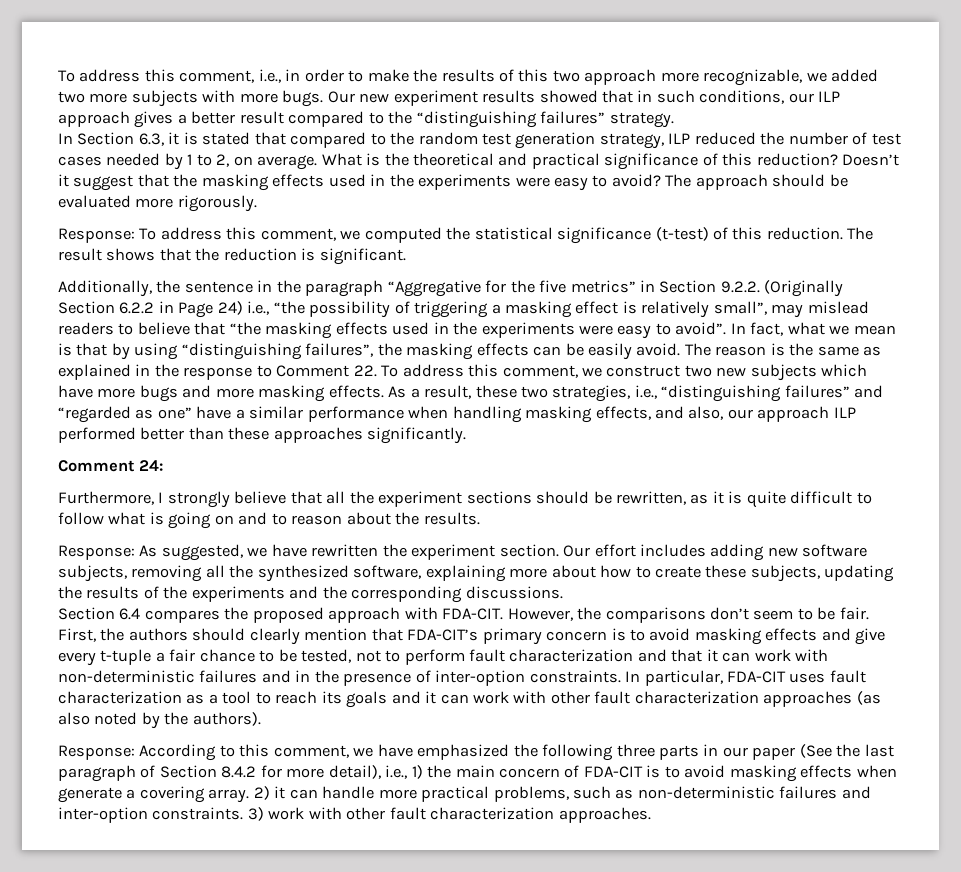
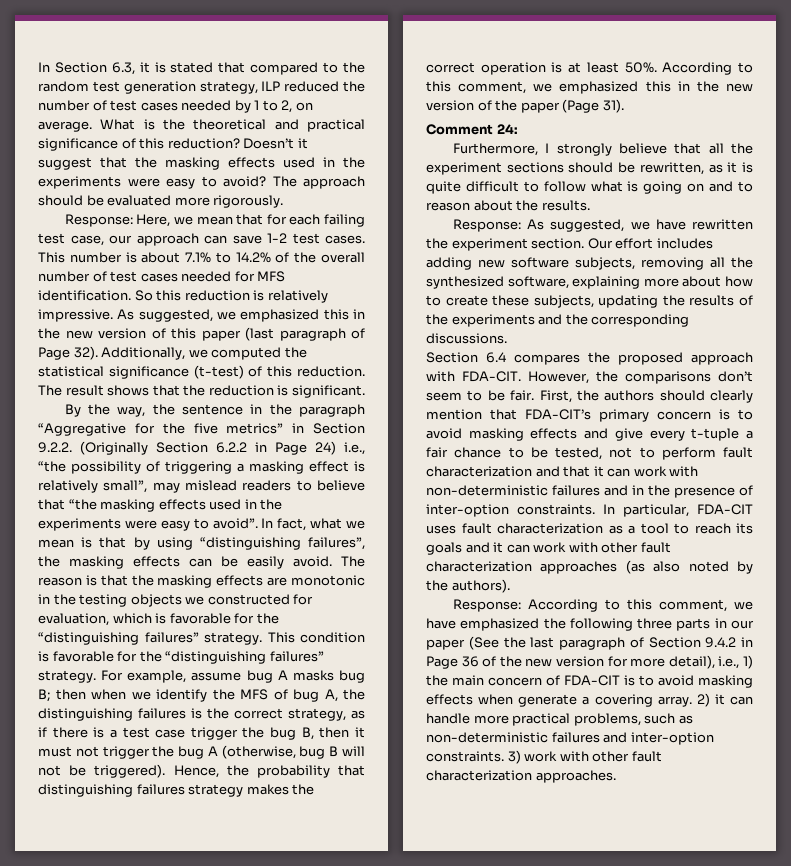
[58,69,879,86] [58,90,841,107] [58,111,674,128] To address this comment, i.e., in order to make the results of this two approach more recognizable, we added two more subjects with more bugs. Our new experiment results showed that in such conditions, our ILP approach gives a better result compared to the “distinguishing failures” strategy. // -> (38, 67) none
[139,227,336,241] To address this comment, -> [136,214,365,227] [38,233,365,246] [38,252,365,263] [38,271,286,282] [38,290,328,303] [38,309,365,322] [38,327,365,341] [38,346,186,360] Here, we mean that for each failing test case, our approach can save 1-2 test cases. This number is about 7.1% to 14.2% of the overall number of test cases needed for MFS identification. So this reduction is relatively impressive. As suggested, we emphasized this in the new version of this paper (last paragraph of Page 32). Additionally,
[58,280,152,297] Additionally, -> [64,404,146,417] By the way,
[789,343,882,356] [58,364,868,381] [58,385,884,402] [58,406,856,423] [58,427,467,444] the same as explained in the response to Comment 22. To address this comment, we construct two new subjects which have more bugs and more masking effects. As a result, these two strategies, i.e., “distinguishing failures” and “regarded as one” have a similar performance when handling masking effects, and also, our approach ILP performed better than these approaches significantly. -> [100,575,365,588] [38,594,314,607] [38,613,279,626] [38,632,365,645] [38,651,324,664] [38,670,365,683] [38,689,365,702] [38,708,365,721] [38,727,365,740] [38,745,365,759] [38,764,365,778] [38,784,315,797] [426,62,753,75] [426,81,753,94] [426,99,624,113] that the masking effects are monotonic in the testing objects we constructed for evaluation, which is favorable for the “distinguishing failures” strategy. This condition is favorable for the “distinguishing failures” strategy. For example, assume bug A masks bug B; then when we identify the MFS of bug A, the distinguishing failures is the correct strategy, as if there is a test case trigger the bug B, then it must not trigger the bug A (otherwise, bug B will not be triggered). Hence, the probability that distinguishing failures strategy makes the correct operation is at least 50%. According to this comment, we emphasized this in the new version of the paper (Page 31).
[221,766,257,778] 8.4.2 -> [705,637,753,648] [426,656,604,669] 9.4.2 in Page 36 of the new version

